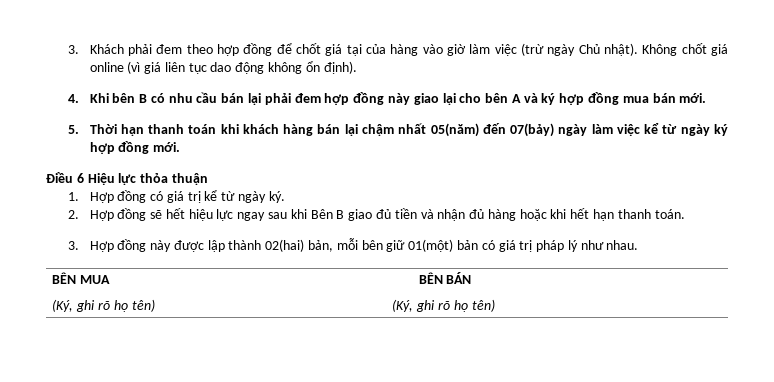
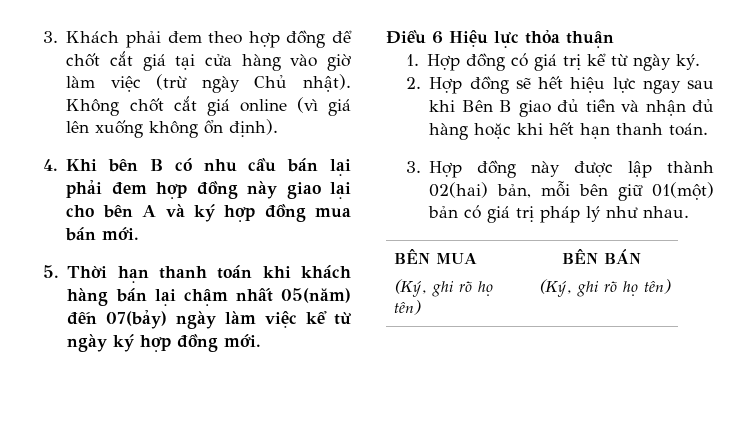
(321, 48) none -> [110,51,134,66] cắt
[365,44,386,54] của -> [205,54,233,66] cửa
(707, 48) none -> [173,96,197,111] cắt
[164,62,265,74] liên tục dao động -> [66,120,144,138] lên xuống

